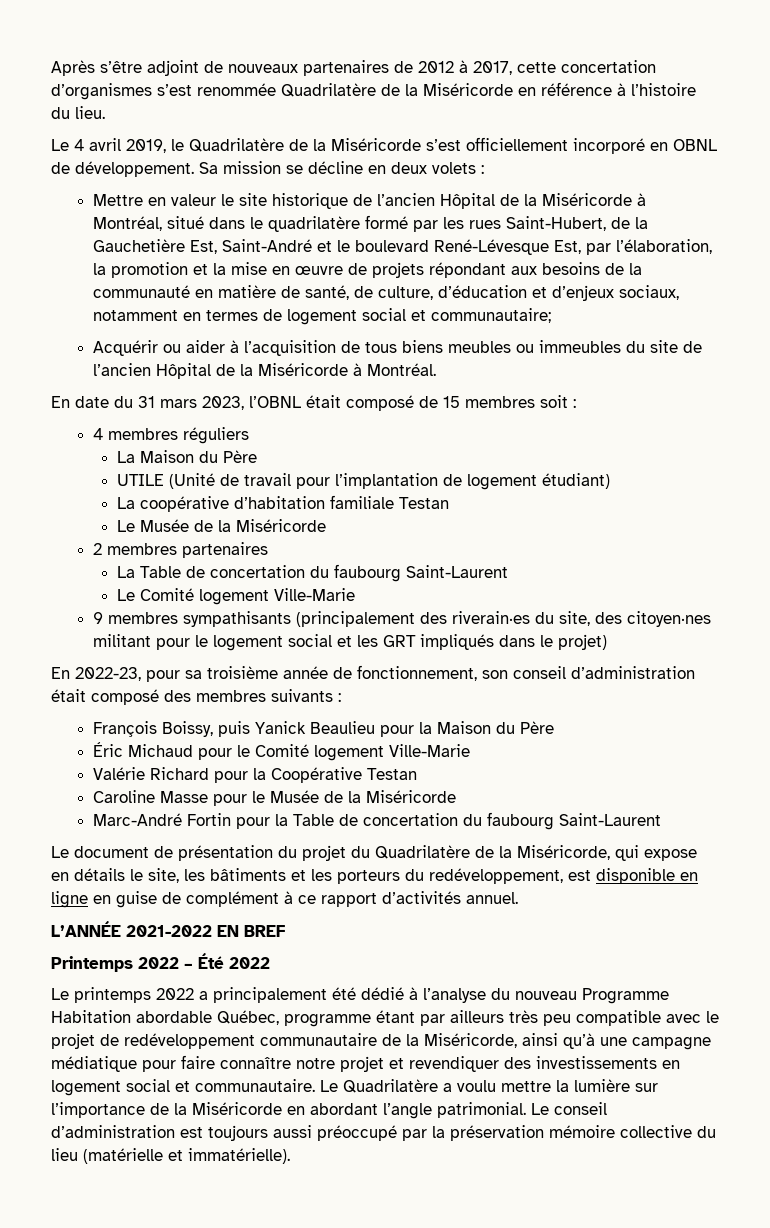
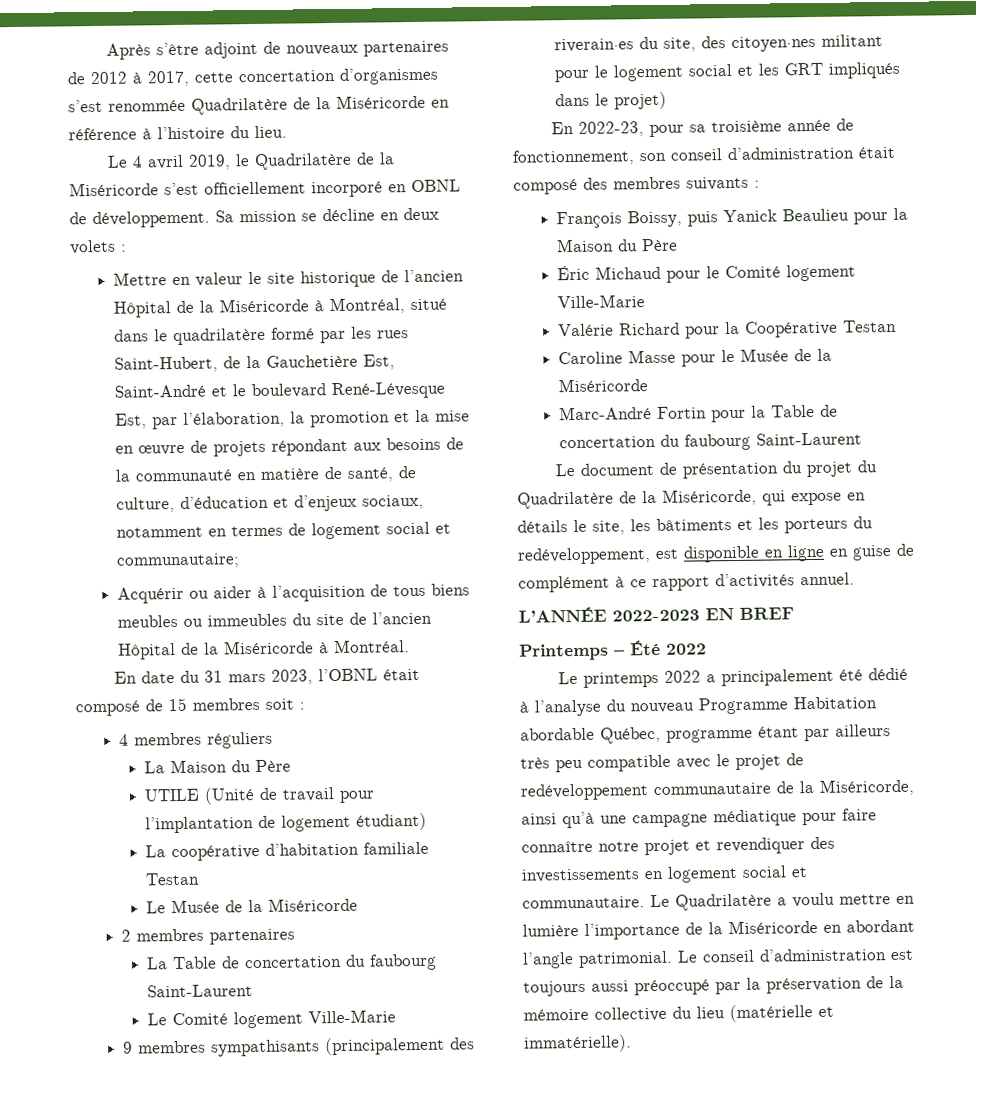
[126,925,212,937] 2021-2022 -> [612,609,700,622] 2022-2023
[138,957,179,969] 2022 -> (609, 652) none
[556,1079,658,1092] la lumière sur -> [896,895,915,904] [522,923,579,937] en lumière
(544, 1133) none -> [866,975,904,989] de la

